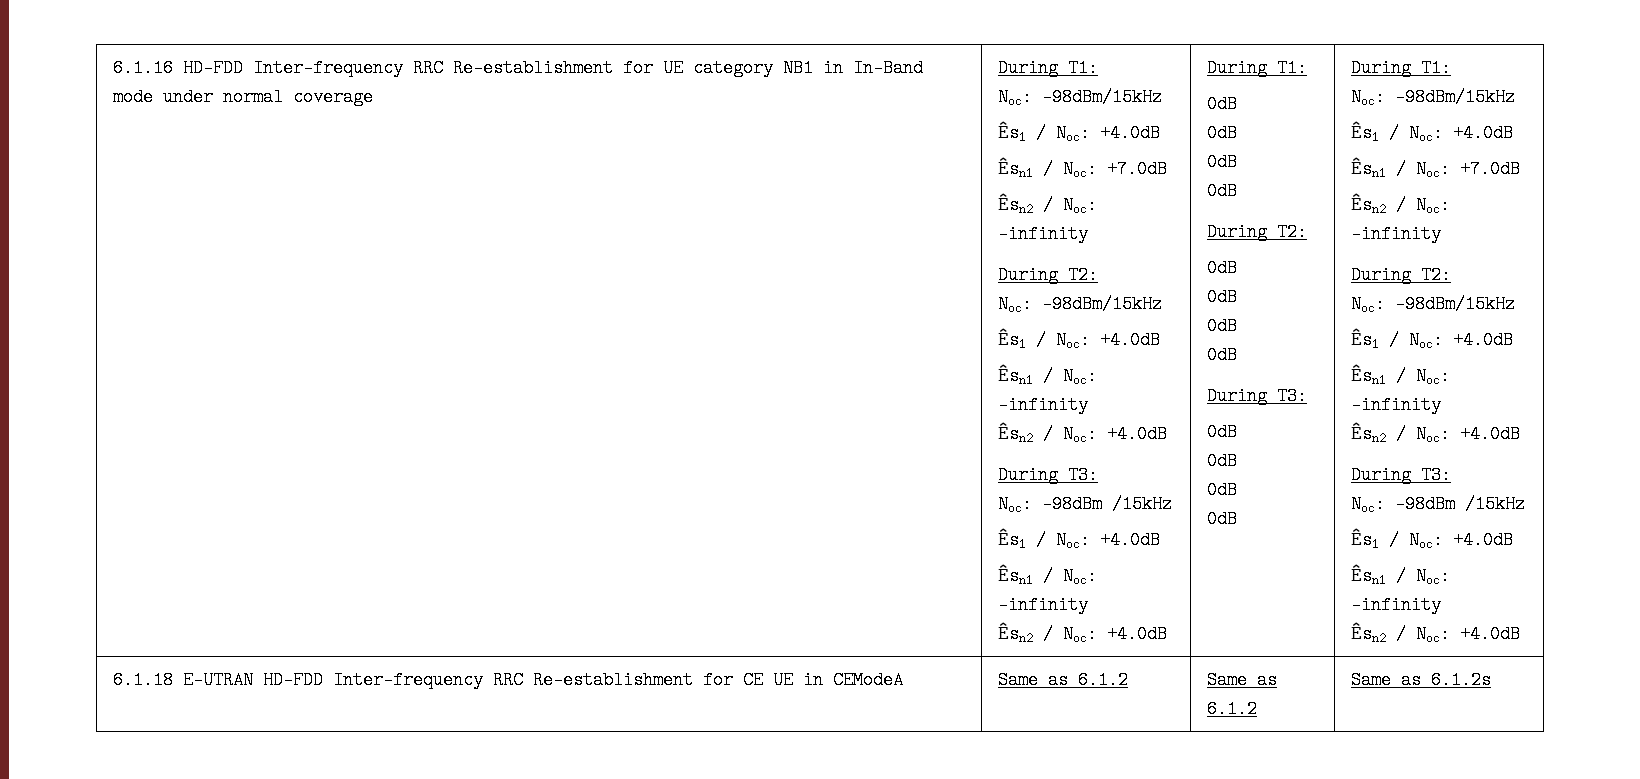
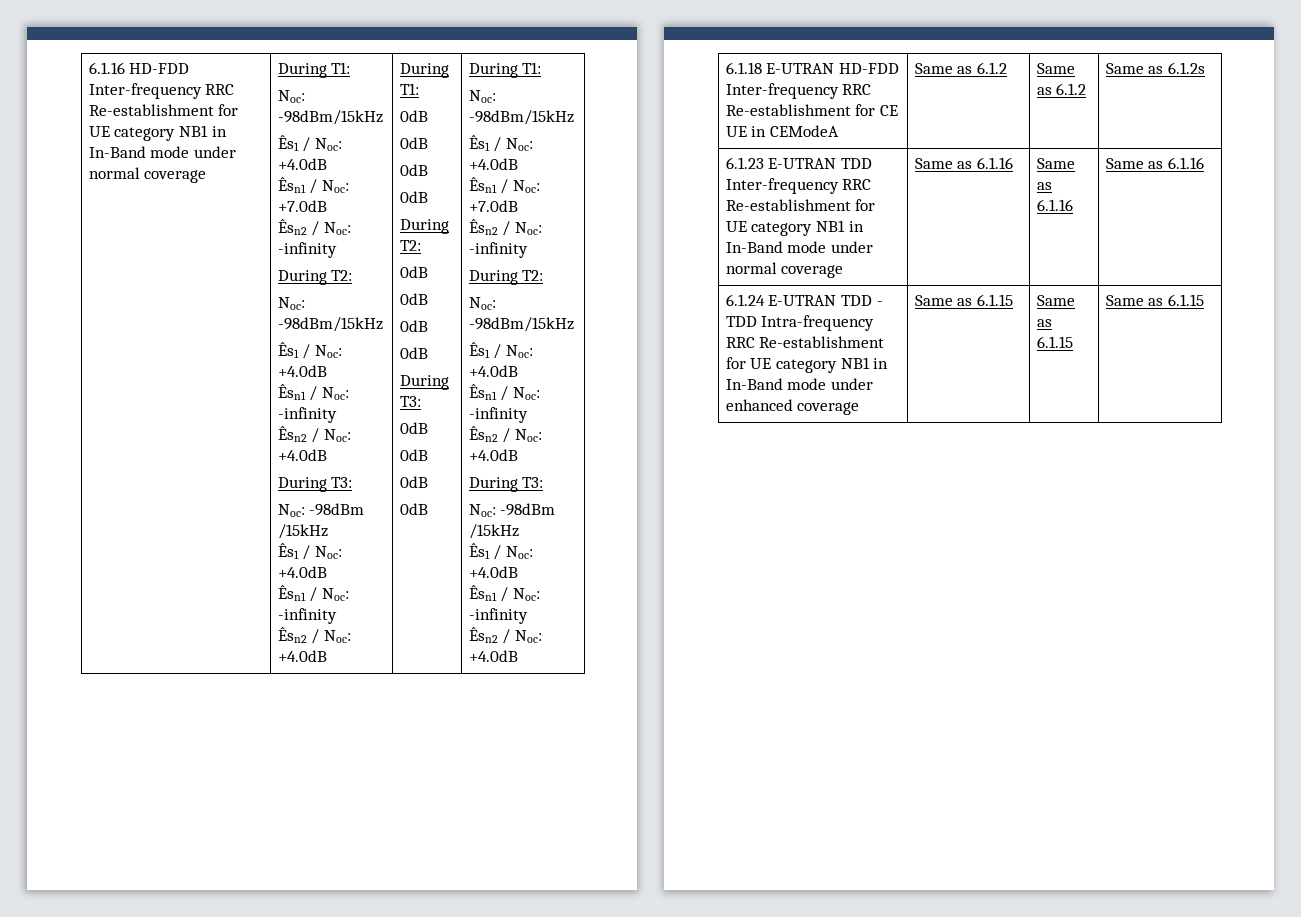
(1491, 680) none -> [725,157,873,169] [725,178,872,194] [725,199,876,211] [725,220,864,236] [725,241,874,253] [725,262,844,278] [914,157,1014,169] [1036,158,1075,169] [1036,182,1052,190] [1036,199,1073,211] [1105,157,1205,169] [725,294,883,306] [725,315,875,331] [725,336,885,348] [725,357,889,373] [725,378,874,390] [725,399,860,415] [914,294,1014,306] [1036,295,1075,306] [1036,319,1052,327] [1036,336,1073,348] [1105,294,1205,306] // 6.1.23 E-UTRAN TDD Inter-frequency RRC Re-establishment for UE category NB1 in In-Band mode under normal coverage | Same as 6.1.16 | Same as 6.1.16 | Same as 6.1.16 // 6.1.24 E-UTRAN TDD - TDD Intra-frequency RRC Re-establishment for UE category NB1 in In-Band mode under enhanced coverage | Same as 6.1.15 | Same as 6.1.15 | Same as 6.1.15

